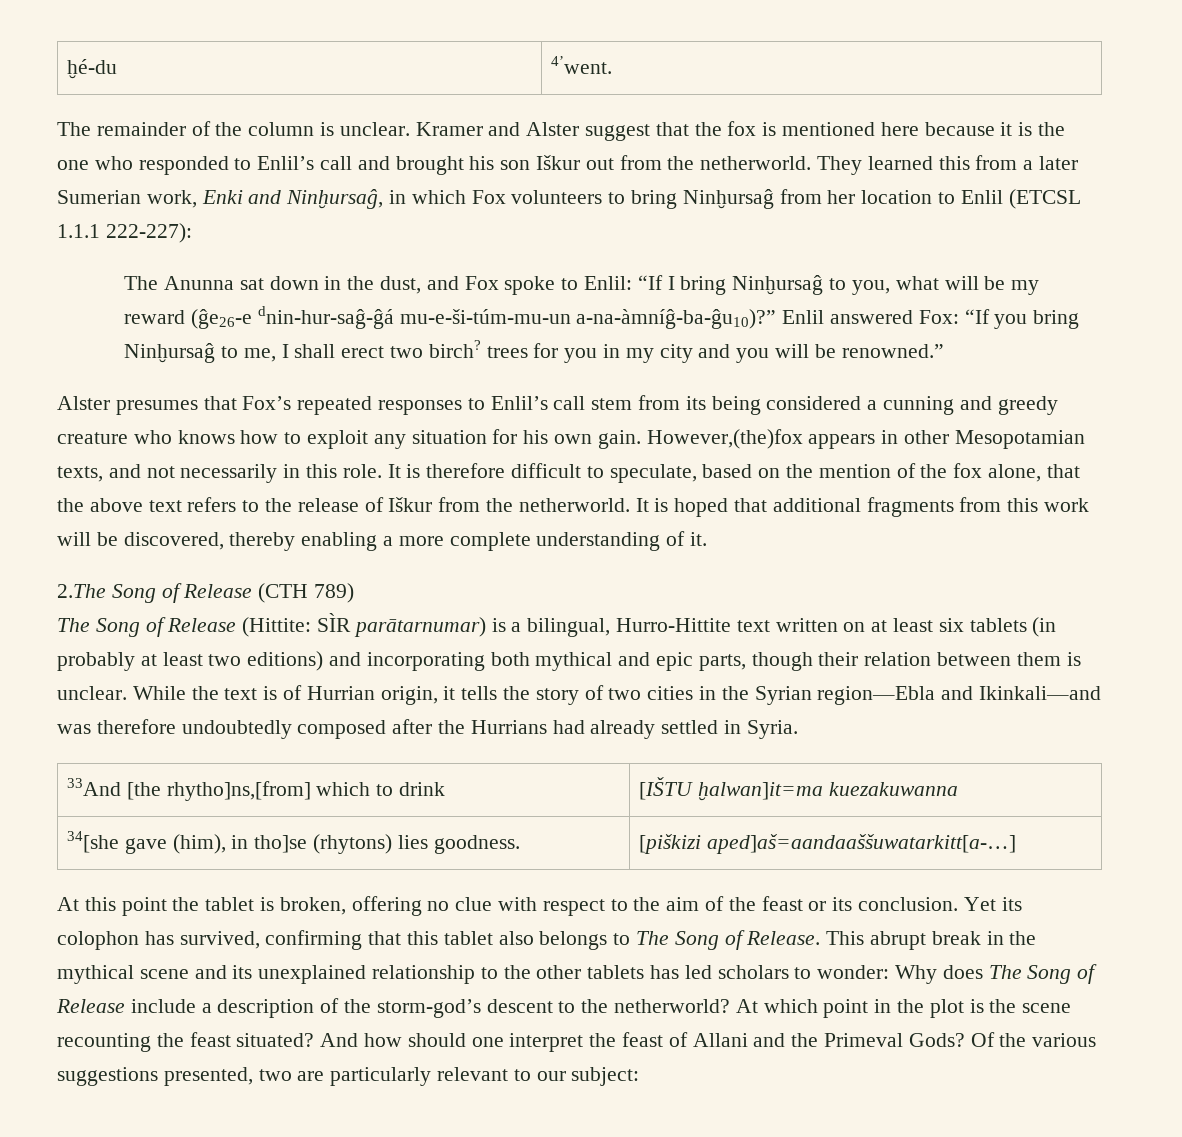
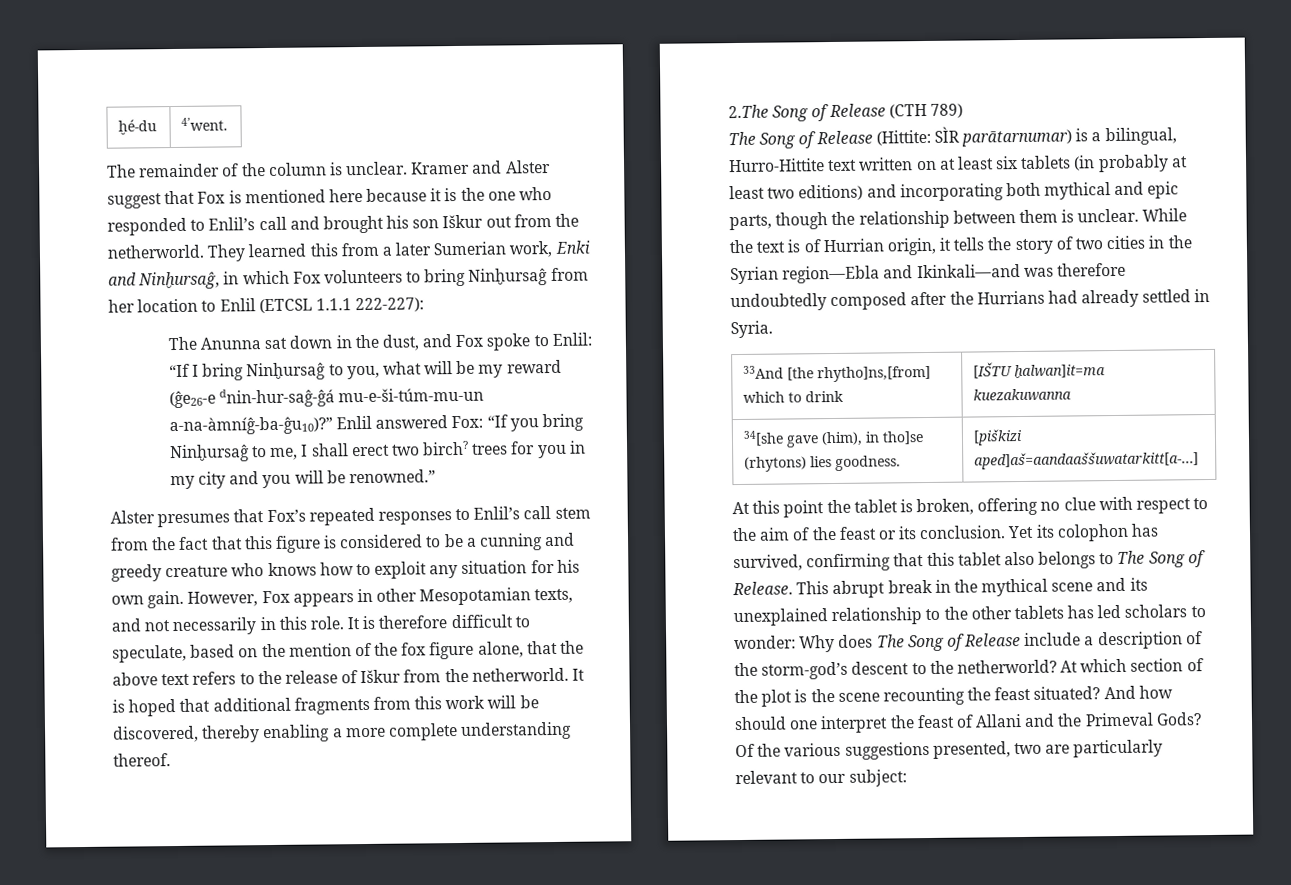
[694,121,757,136] the fox -> [197,191,226,204] Fox
[685,396,862,415] its being considered -> [151,533,464,553] the fact that this figure is considered to be
[646,429,803,449] However,(the)fox -> [187,590,290,607] However, Fox
(983, 470) none -> [429,641,475,660] figure
[666,531,708,546] of it. -> [113,753,171,767] thereof.
[818,652,932,666] their relation -> [831,210,950,229] the relationship
[823,999,892,1018] point in -> [1130,658,1204,672] section of

